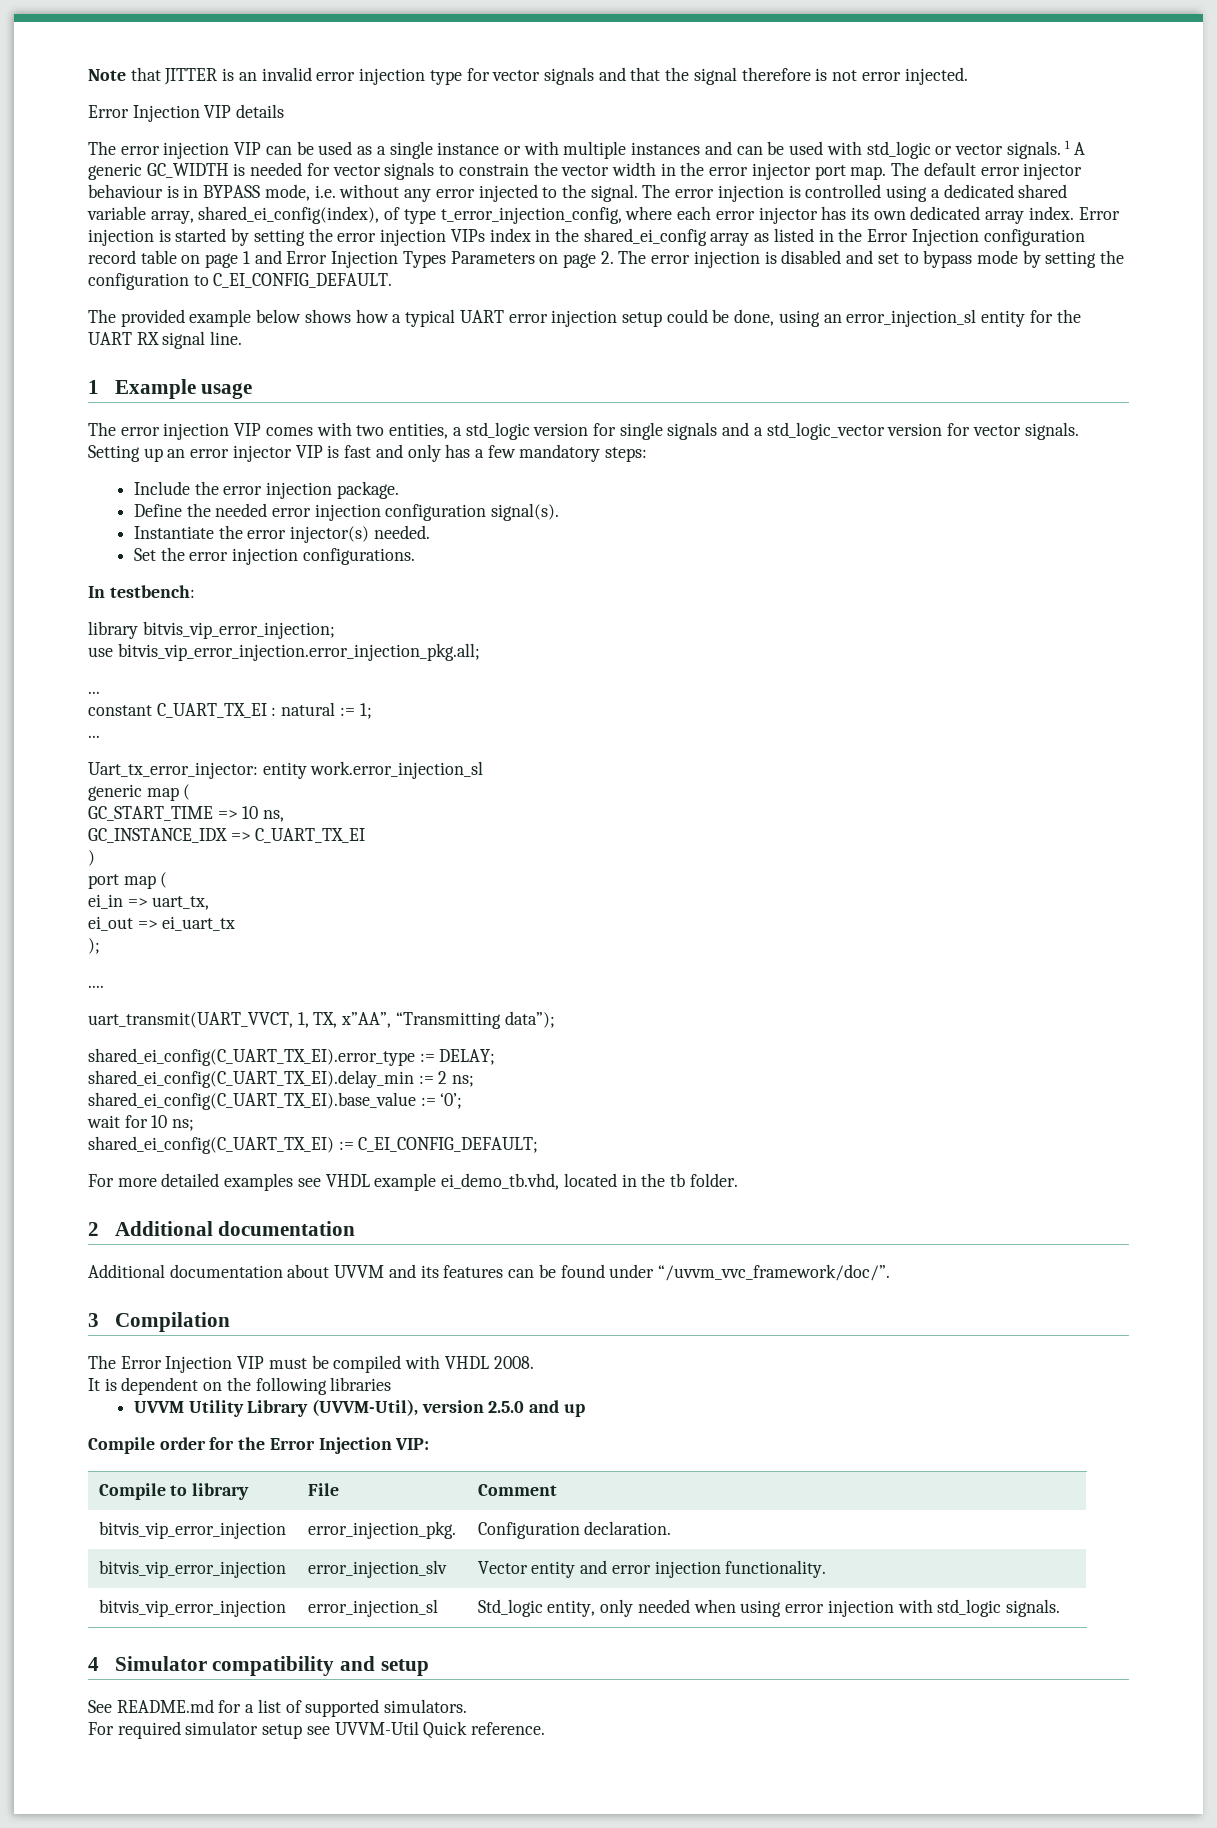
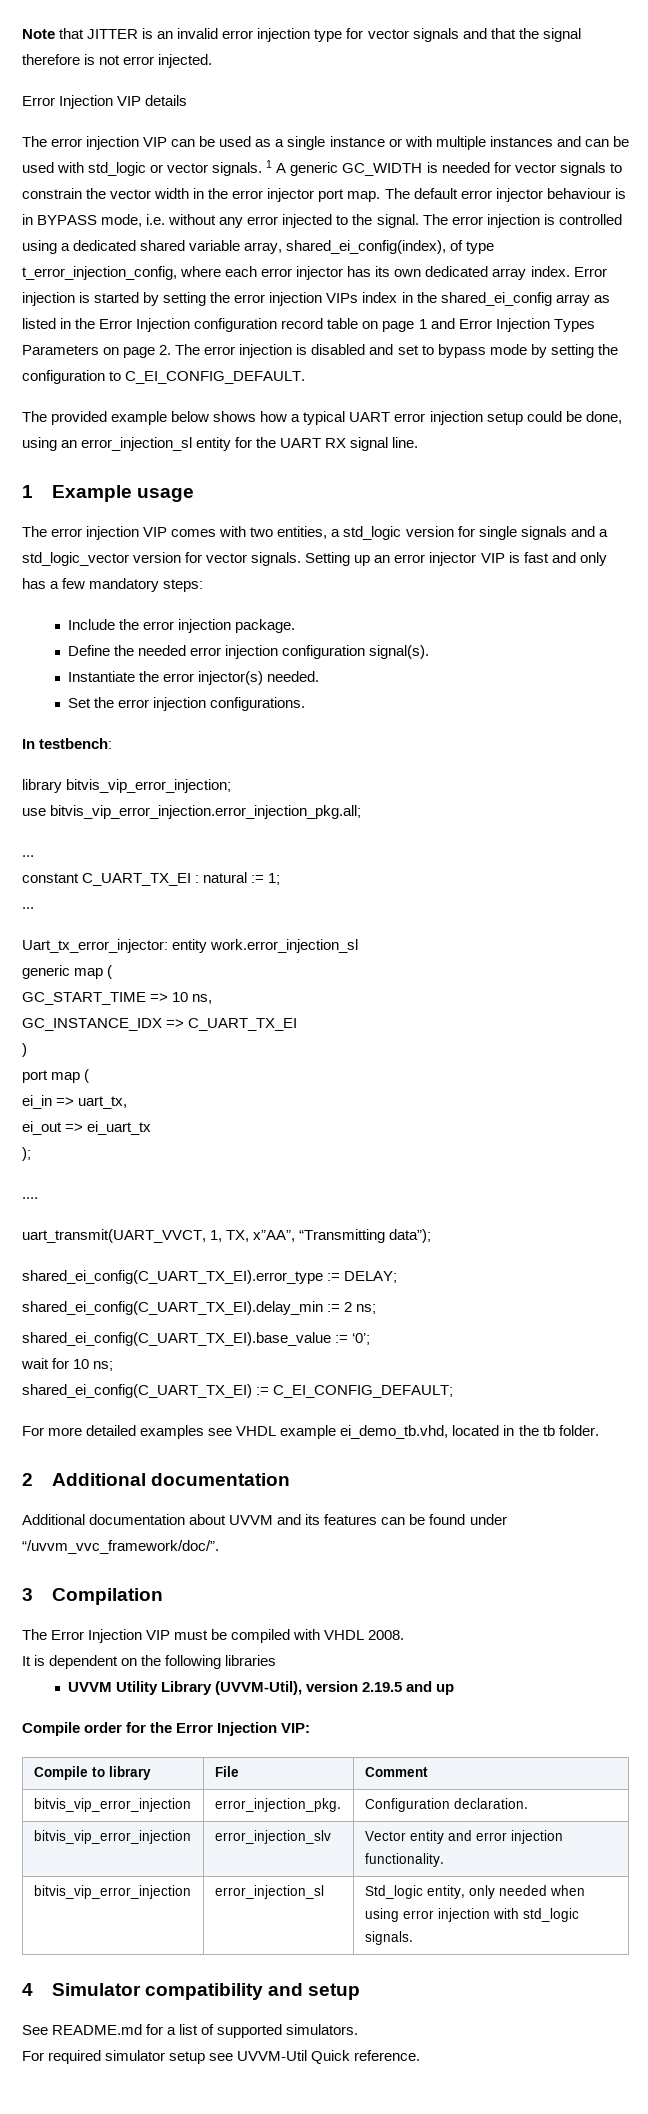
[488,1401,525,1413] 2.5.0 -> [362,1682,403,1692] 2.19.5

